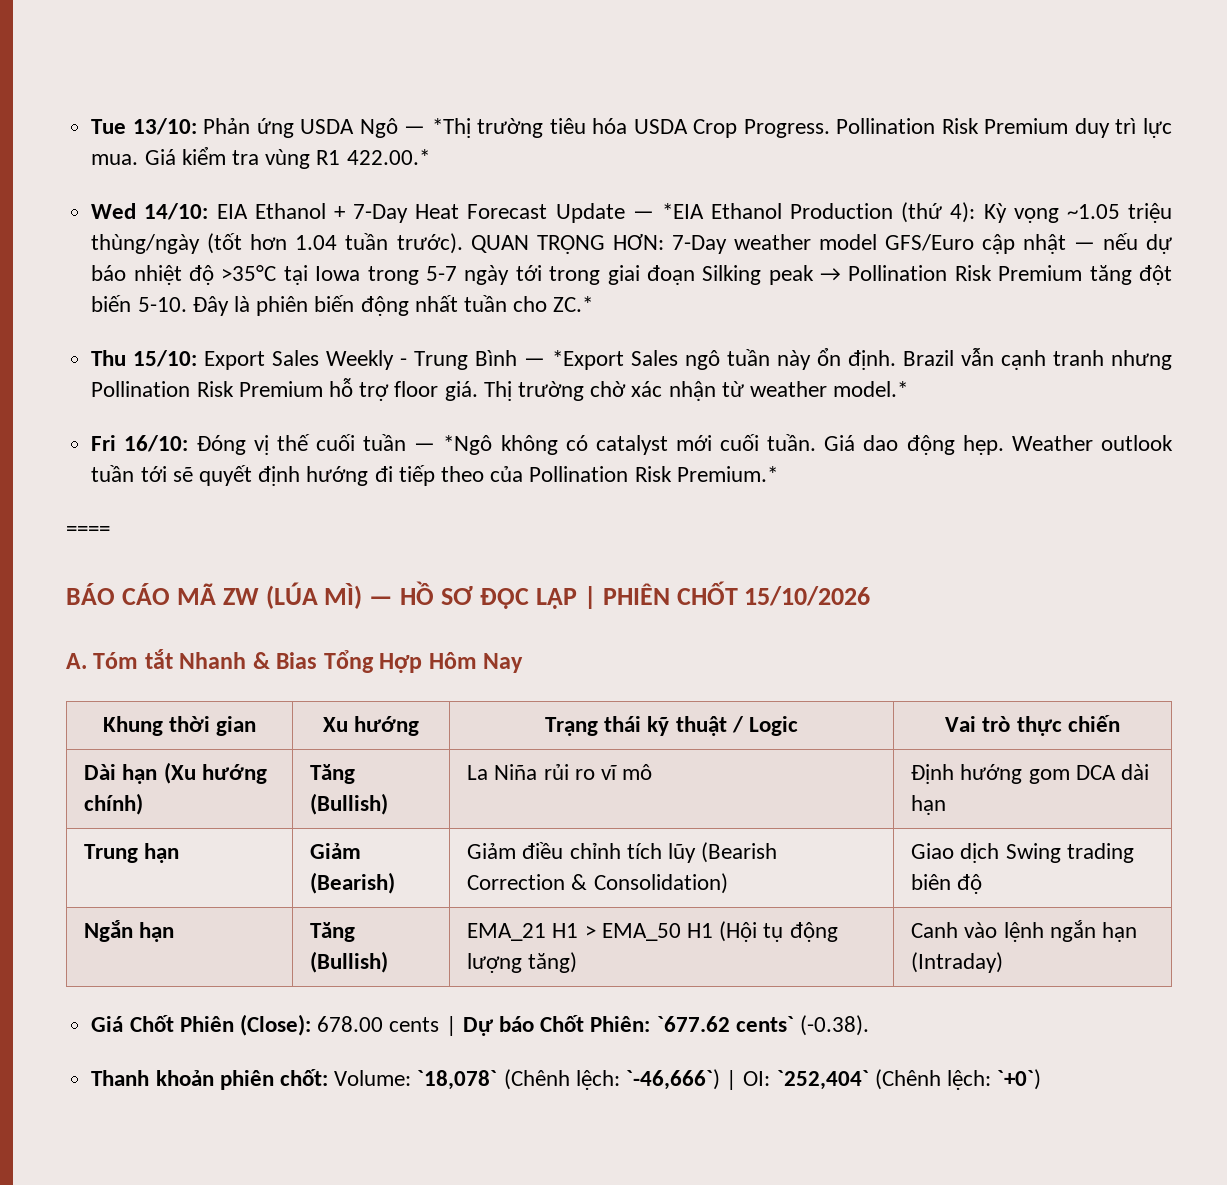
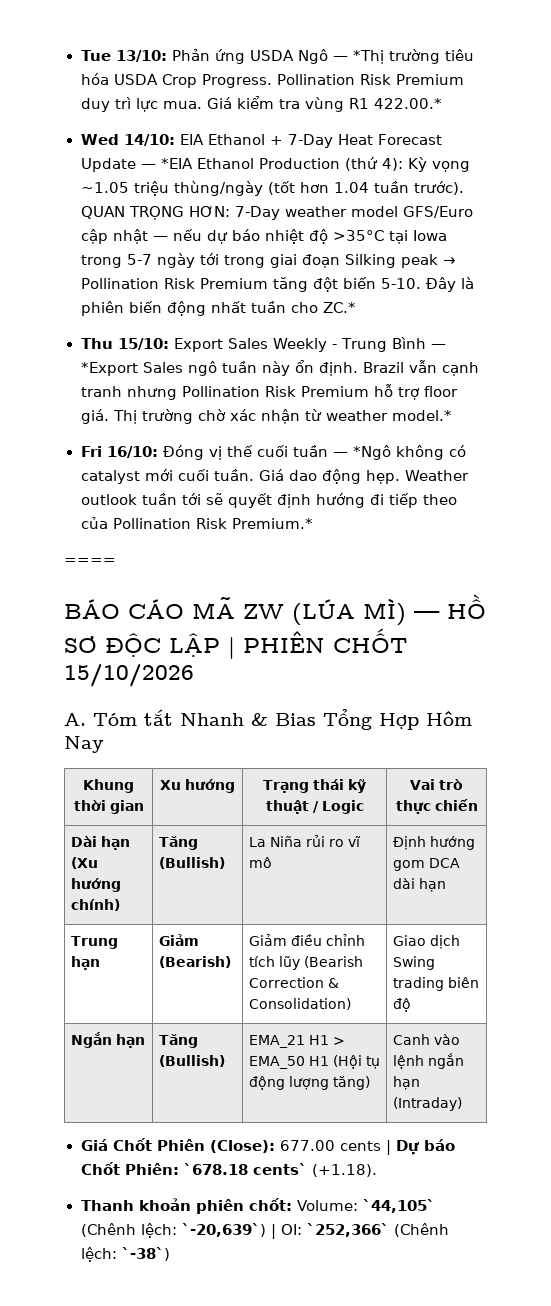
[317,1016,384,1032] 678.00 -> [279,1140,335,1151] 677.00
[656,1015,870,1036] `677.62 cents` (-0.38). -> [183,1163,377,1177] `678.18 cents` (+1.18).
[417,1069,720,1090] `18,078` (Chênh lệch: `-46,666`) -> [363,1199,436,1213] [80,1223,266,1238] `44,105` (Chênh lệch: `-20,639`)
[776,1069,1042,1090] `252,404` (Chênh lệch: `+0`) -> [306,1223,449,1237] [80,1247,170,1262] `252,366` (Chênh lệch: `-38`)

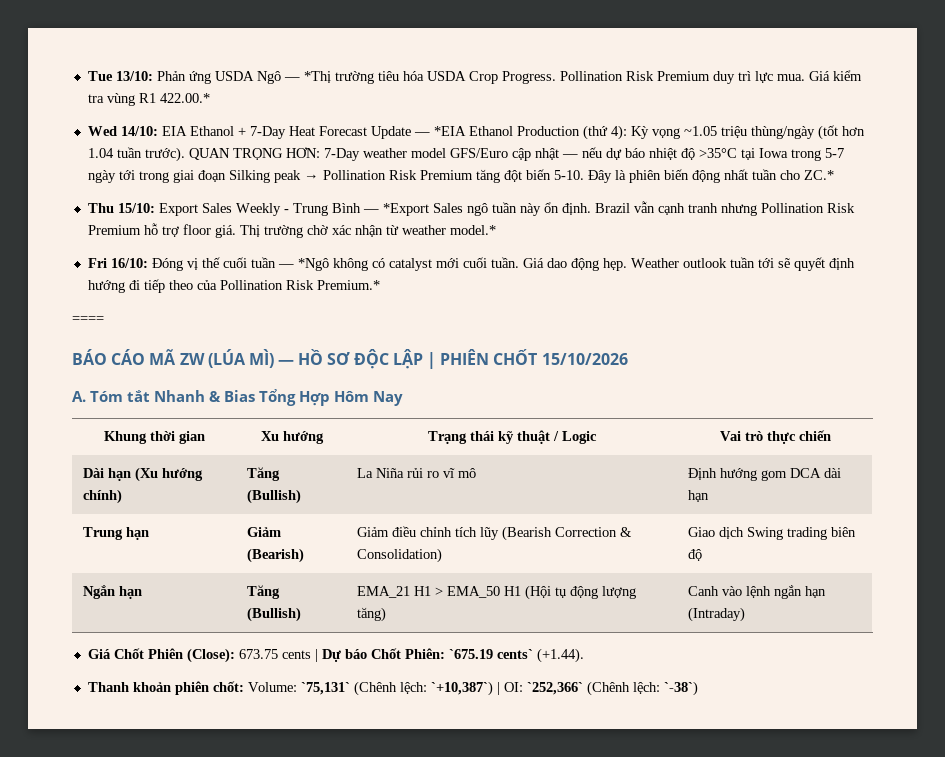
[279,1140,335,1151] 677.00 -> [238,649,278,659] 673.75
[183,1163,377,1177] `678.18 cents` (+1.18). -> [448,648,584,663] `675.19 cents` (+1.44).
[363,1199,436,1213] [80,1223,266,1238] `44,105` (Chênh lệch: `-20,639`) -> [300,681,493,696] `75,131` (Chênh lệch: `+10,387`)

